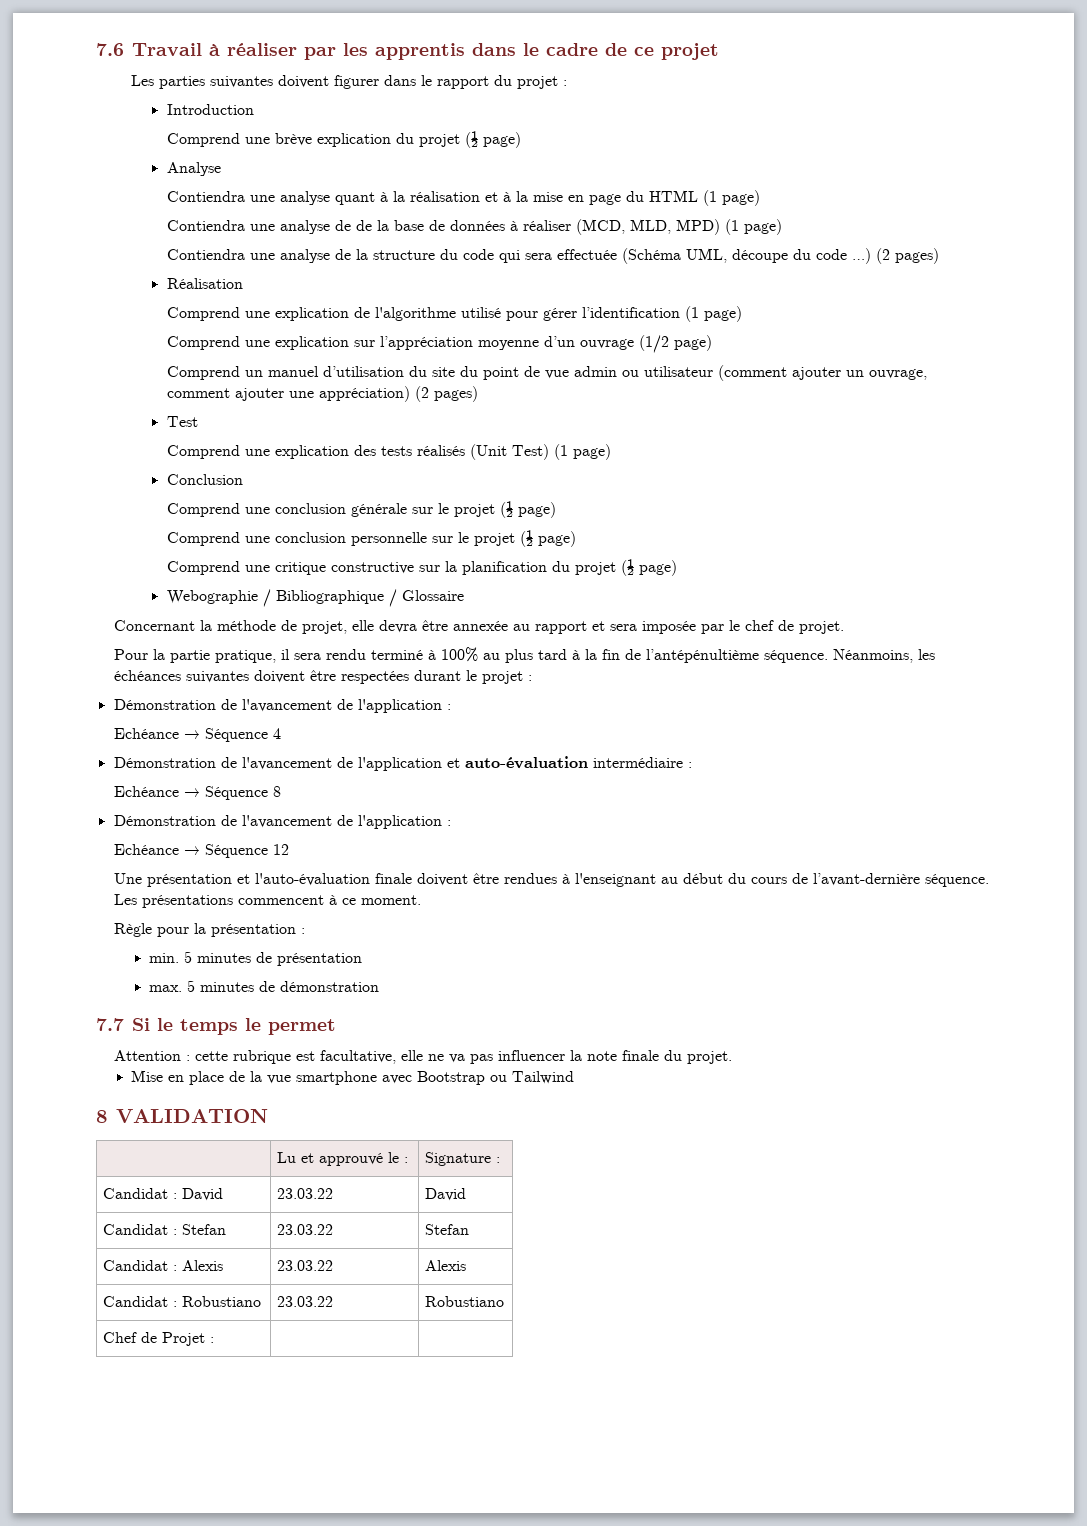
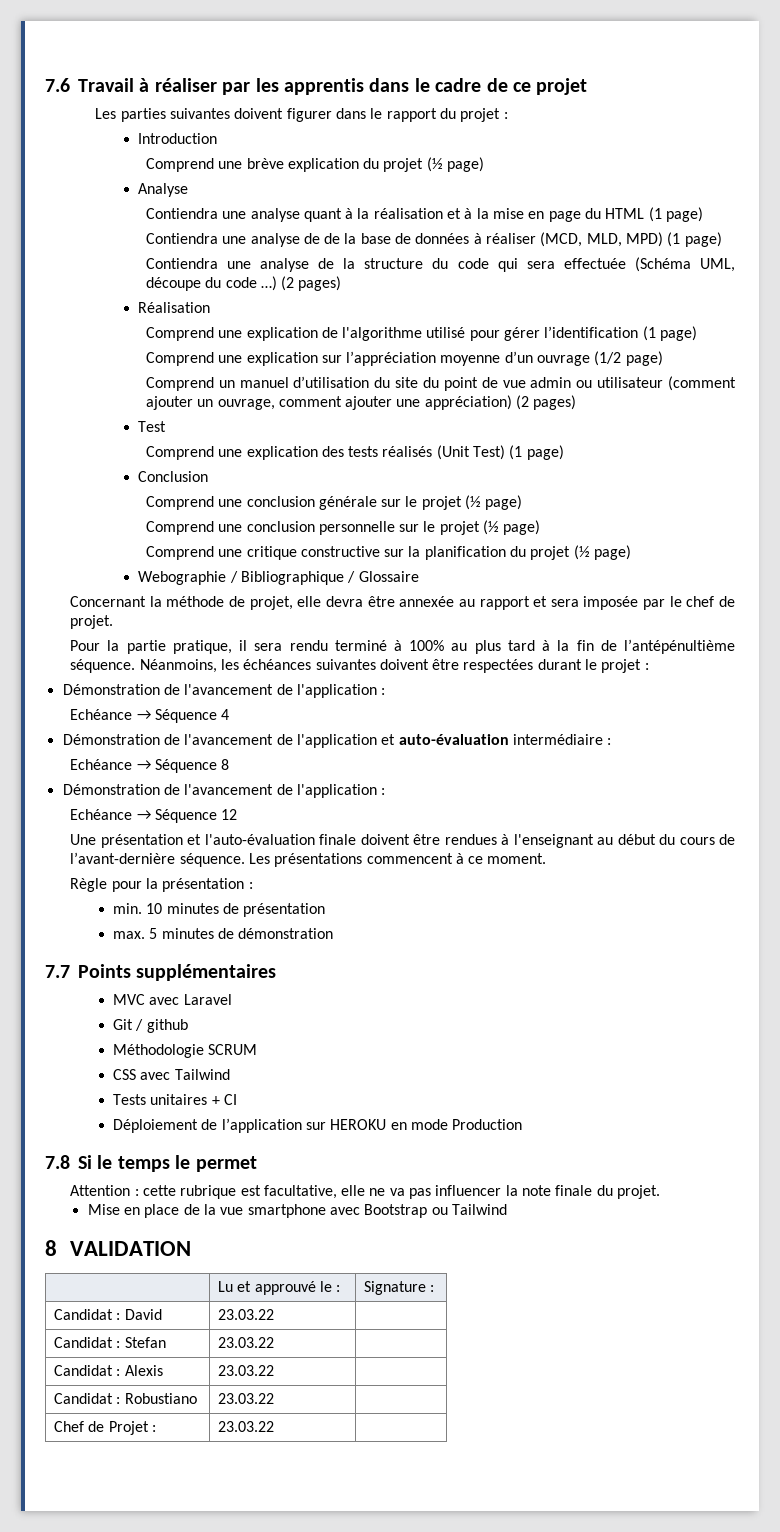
[184,951,193,963] 5 -> [146,903,163,914] 10
(124, 1024) none -> [78,964,277,981] [113,994,232,1005] [113,1019,188,1033] [113,1044,258,1058] [113,1069,230,1080] [113,1094,238,1105] [113,1118,523,1133] [45,1155,70,1169] Points supplémentaires // MVC avec Laravel // Git / github // Méthodologie SCRUM // CSS avec Tailwind // Tests unitaires + CI // Déploiement de l’application sur HEROKU en mode Production // 7.8
[425,1188,467,1201] David -> (275, 1314) none
[425,1224,470,1235] Stefan -> (275, 1342) none
[425,1260,467,1271] Alexis -> (275, 1370) none
[425,1296,505,1307] Robustiano -> (275, 1398) none
(215, 1340) none -> [218,1421,275,1432] 23.03.22

